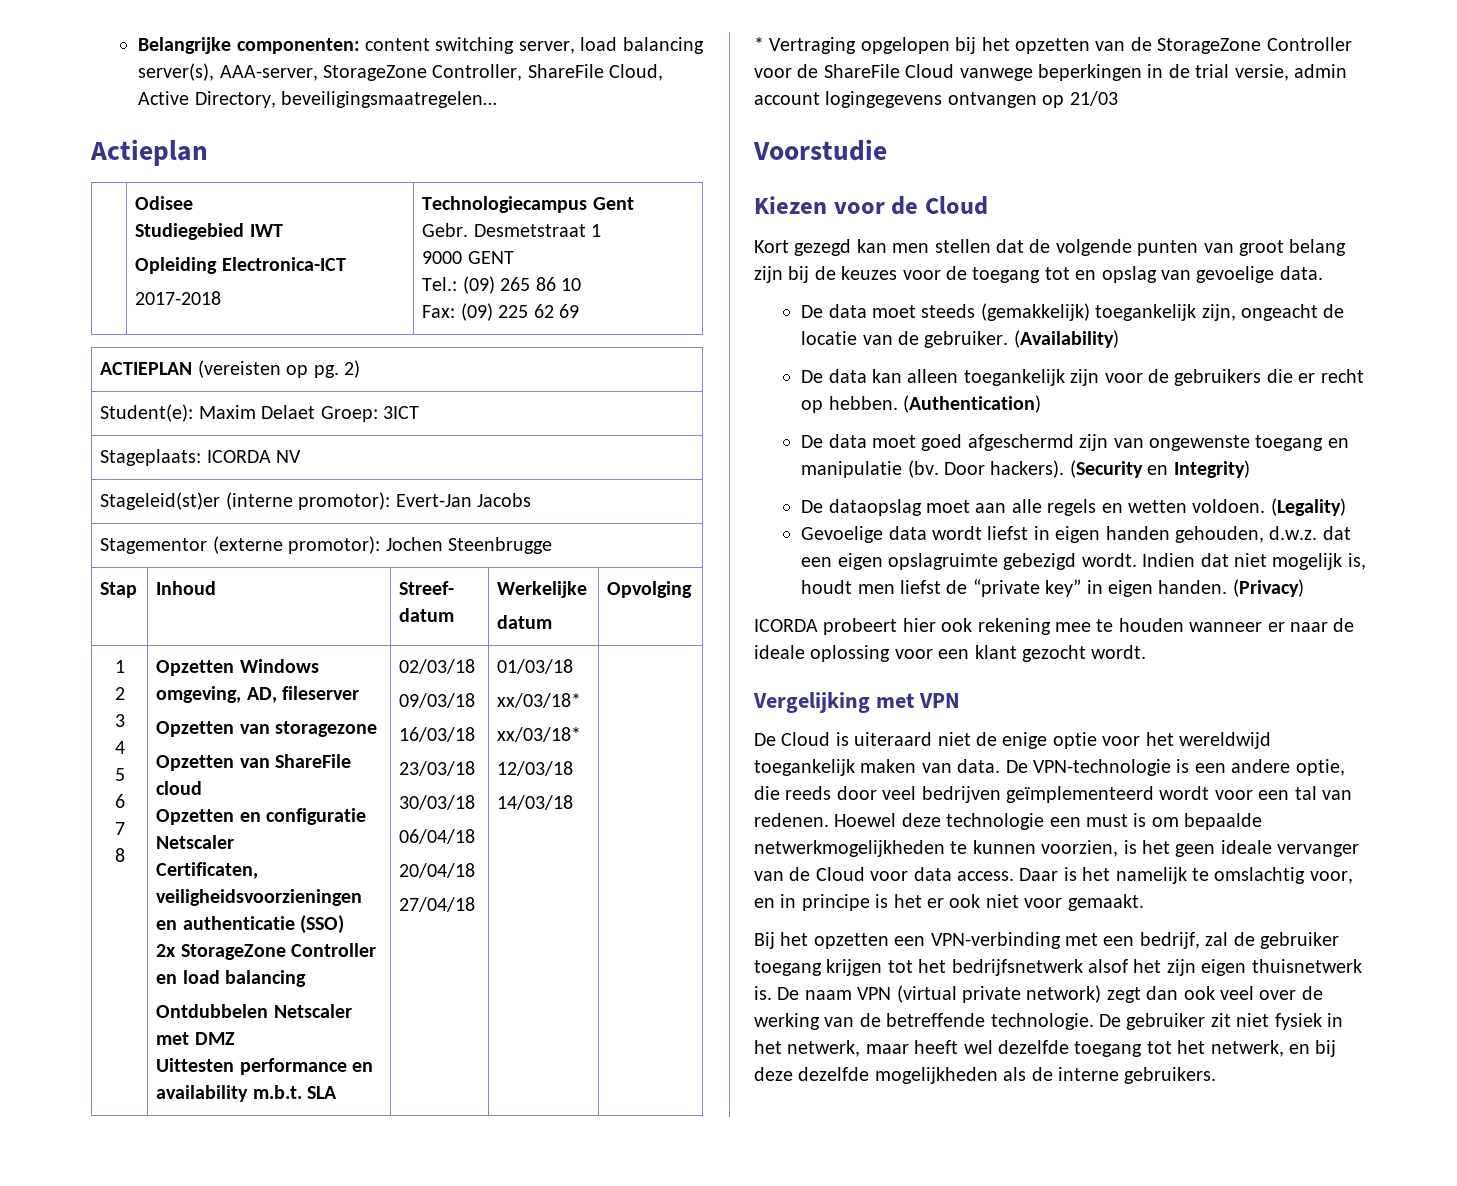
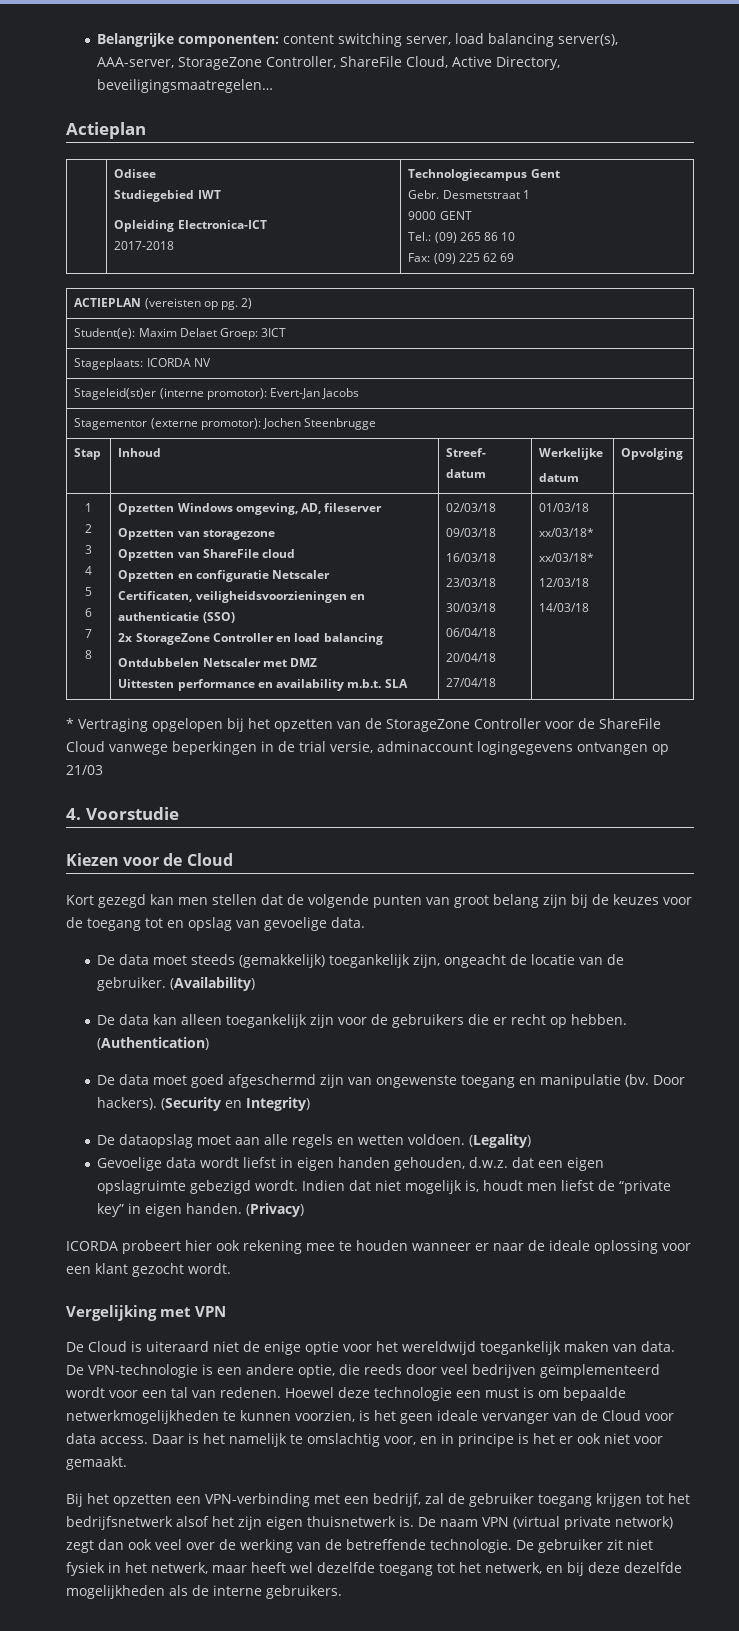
[1294,64,1347,78] [754,92,820,105] admin account -> [377,741,473,752] adminaccount
(1118, 98) none -> [66,808,81,820] 4.

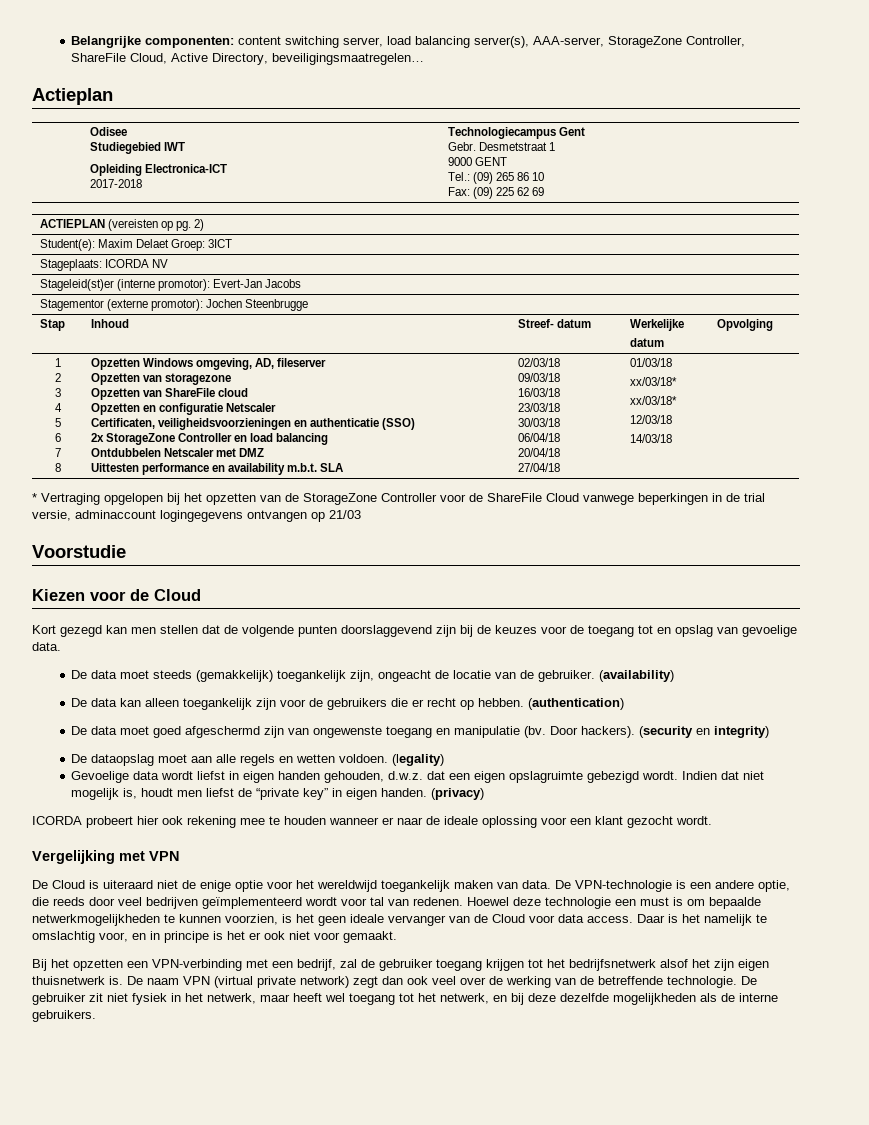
[66,808,81,820] 4. -> (361, 514) none
[426,894,539,908] van groot belang -> [341,625,432,637] doorslaggevend
[169,977,255,991] (Availability) -> [599,670,675,682] (availability)
[96,1037,209,1050] (Authentication) -> [528,698,625,710] (authentication)
[160,1097,310,1111] (Security en Integrity) -> [639,726,770,738] (security en integrity)
[468,1134,531,1148] (Legality) -> [392,754,445,766] (legality)
[245,1203,304,1217] (Privacy) -> [431,788,485,800] (privacy)
[142,1390,167,1398] een -> (367, 902) none
[317,1562,375,1573] dezelfde -> (345, 997) none

